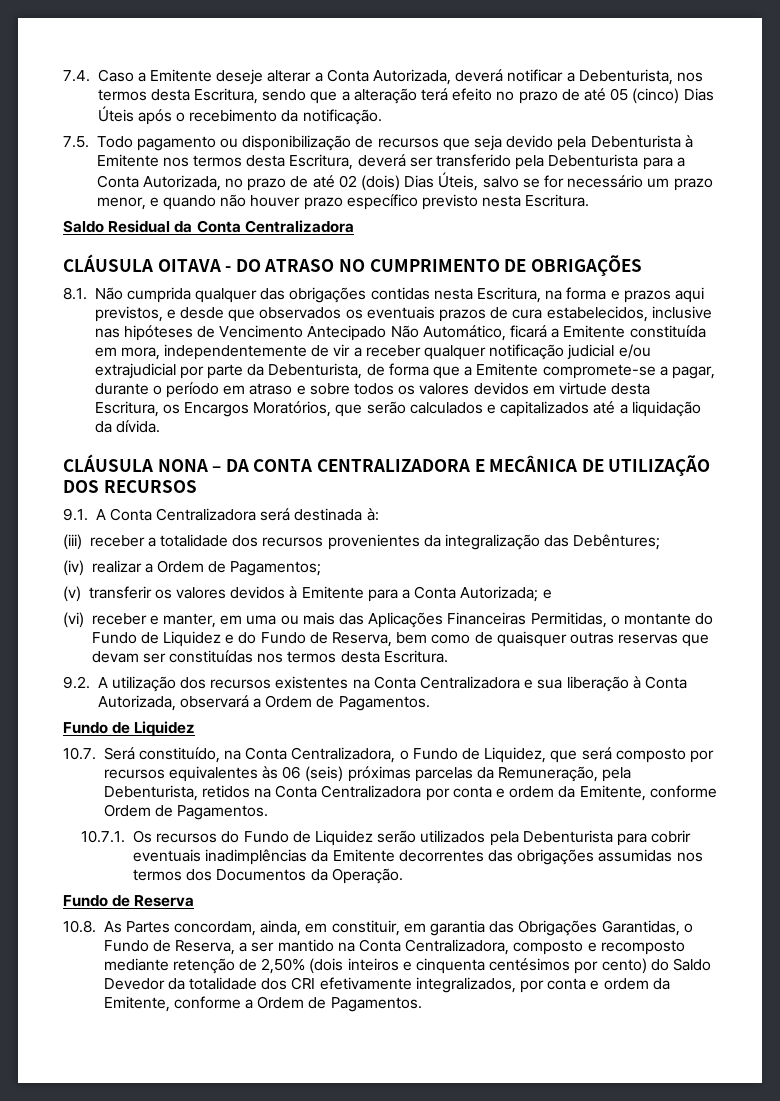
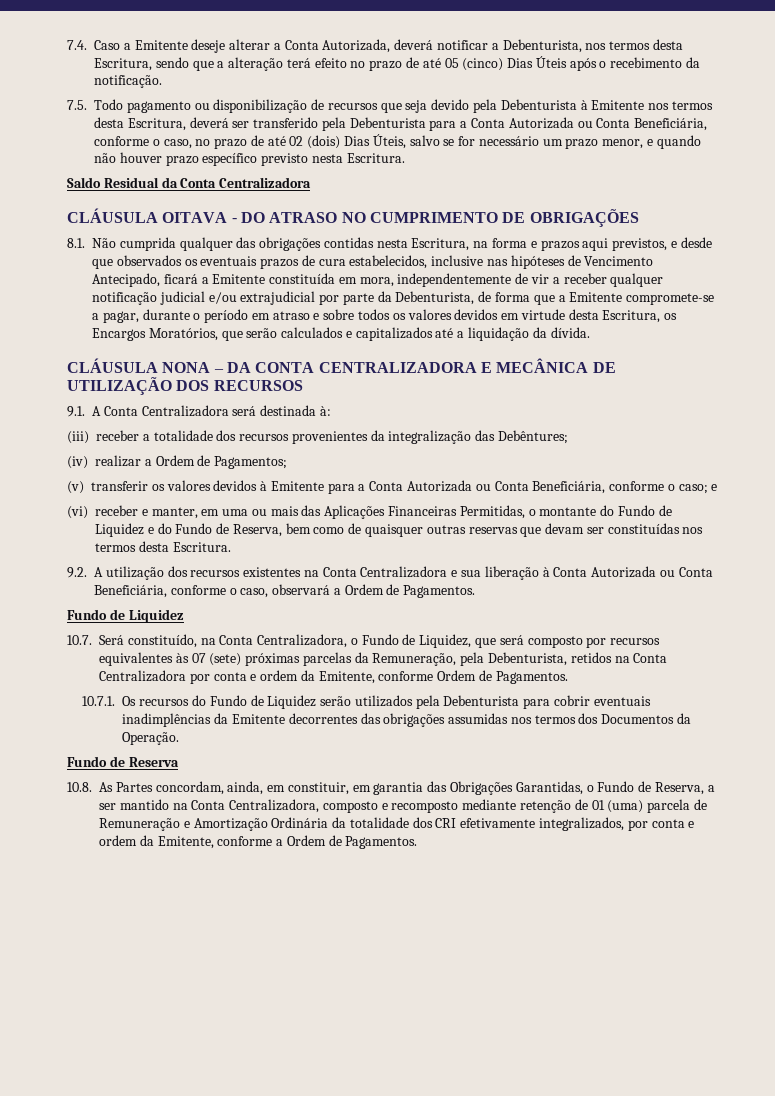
[142,175,221,191] Autorizada, -> [508,117,708,131] [94,136,192,149] Autorizada ou Conta Beneficiária, conforme o caso,
[307,325,506,341] Antecipado Não Automático, -> [92,273,160,287] Antecipado,
[460,586,539,602] Autorizada; -> [407,480,708,494] Autorizada ou Conta Beneficiária, conforme o caso;
[97,695,176,711] Autorizada, -> [591,566,713,578] [94,585,269,598] Autorizada ou Conta Beneficiária, conforme o caso,
[282,766,344,782] 06 (seis) -> [191,653,242,666] 07 (sete)
[261,958,711,974] [103,978,165,990] 2,50% (dois inteiros e cinquenta centésimos por cento) do Saldo Devedor -> [591,799,707,813] [99,817,329,831] 01 (uma) parcela de Remuneração e Amortização Ordinária

